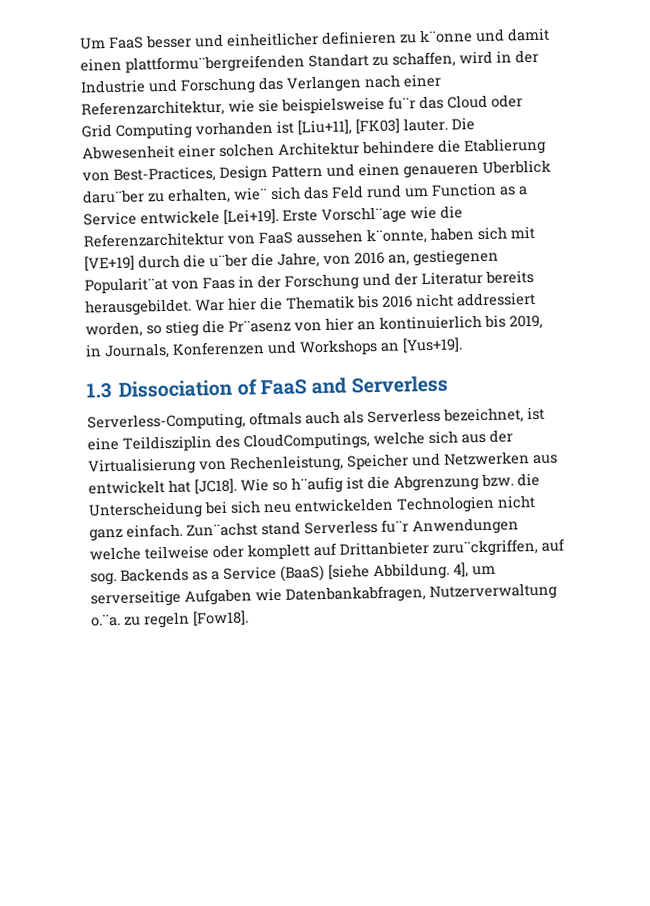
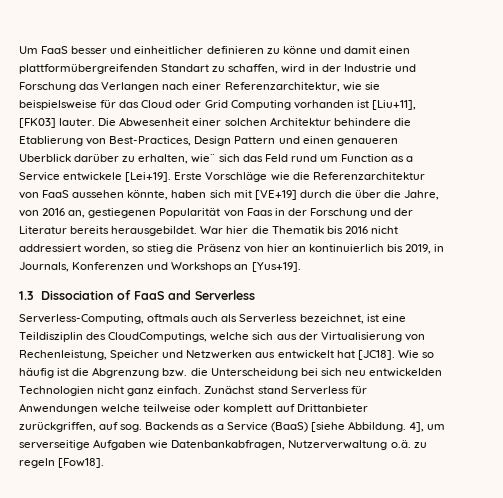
[419,29,473,44] k¨onne -> [282,46,317,54] könne
[125,54,305,74] plattformu¨bergreifenden -> [19,64,158,74] plattformübergreifenden
[388,96,416,110] fu¨r -> [100,100,117,108] für
[82,189,145,204] daru¨ber -> [74,154,120,162] darüber
[321,206,407,225] Vorschl¨age -> [205,172,268,182] Vorschläge
[366,228,428,245] k¨onnte, -> [127,190,169,200] könnte,
[209,253,248,268] u¨ber -> [355,190,382,198] über
[84,276,168,294] Popularit¨at -> [159,208,221,218] Popularität
[228,319,291,333] Pr¨asenz -> [196,244,241,252] Präsenz
[291,476,343,494] h¨aufig -> [19,368,54,378] häufig
[186,522,258,537] Zun¨achst -> [204,386,255,394] Zunächst
[381,519,409,533] fu¨r -> [350,386,367,394] für
[432,538,538,557] zuru¨ckgriffen, -> [19,422,96,432] zurückgriffen,
[91,613,121,627] o.¨a. -> [390,440,411,448] o.ä.

